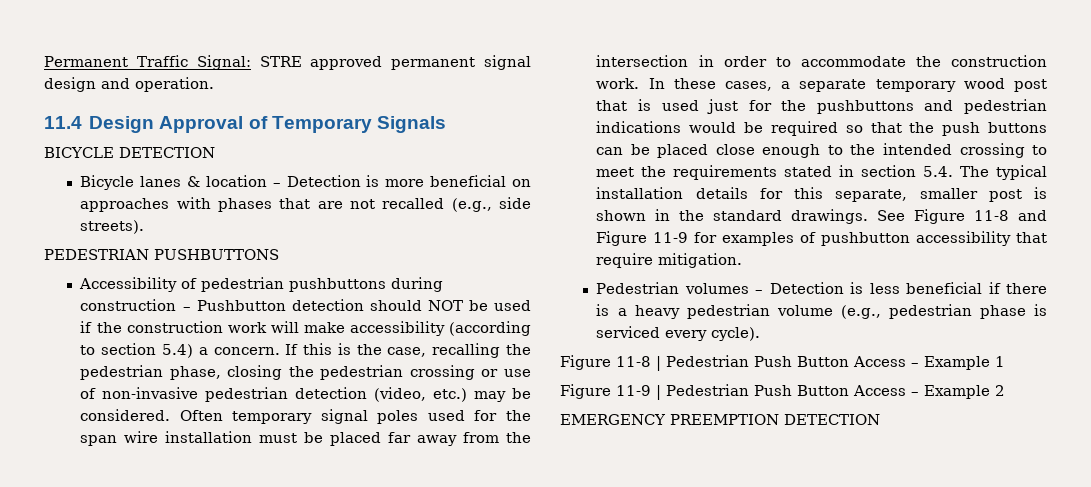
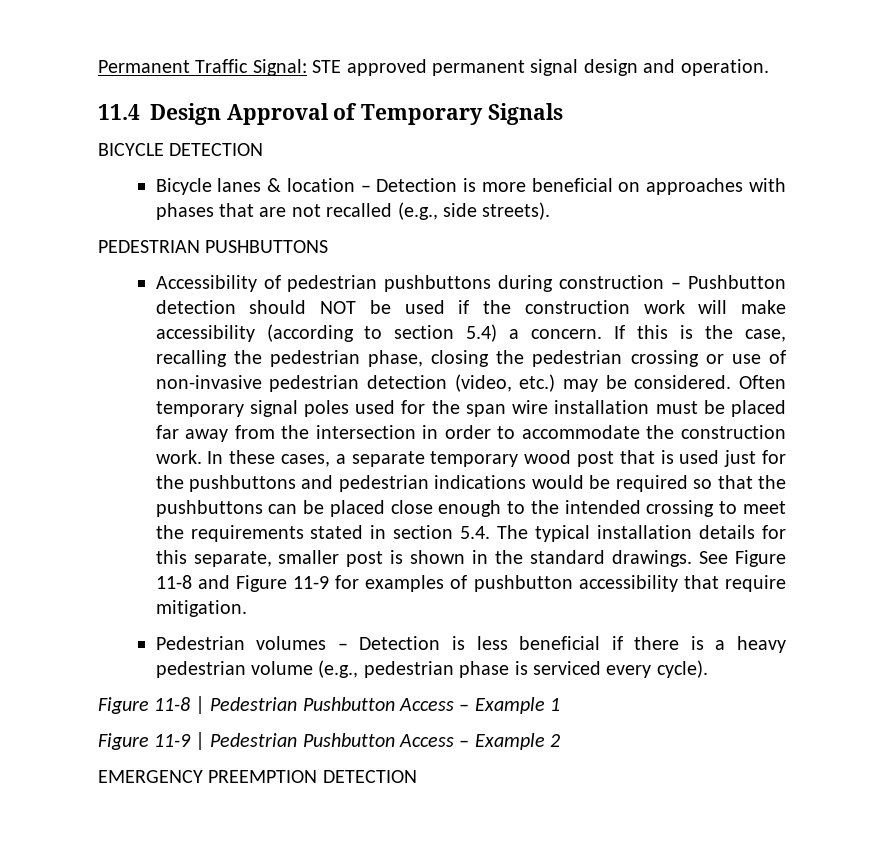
[259,56,302,67] STRE -> [312,60,342,73] STE
[942,122,1047,136] push buttons -> [155,500,263,517] pushbuttons
[754,356,849,367] Push Button -> [302,697,395,711] Pushbutton
[754,385,849,396] Push Button -> [302,733,395,747] Pushbutton

